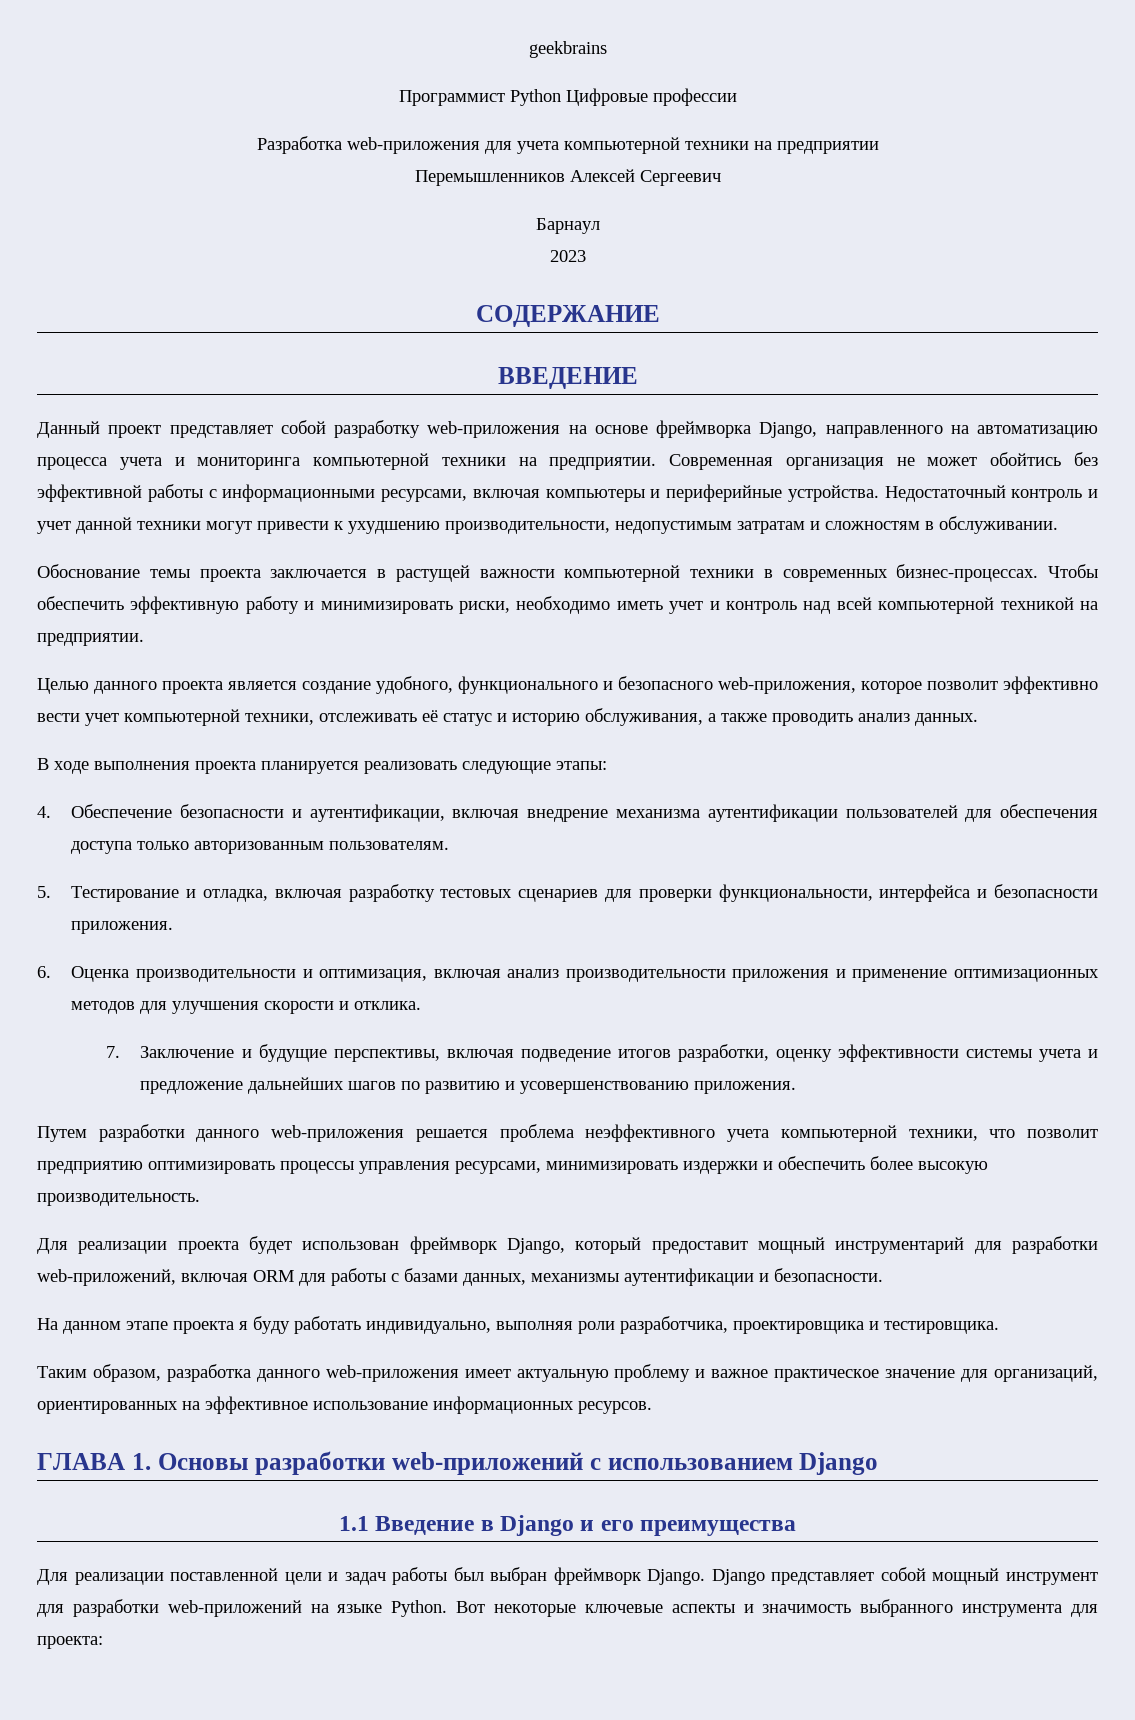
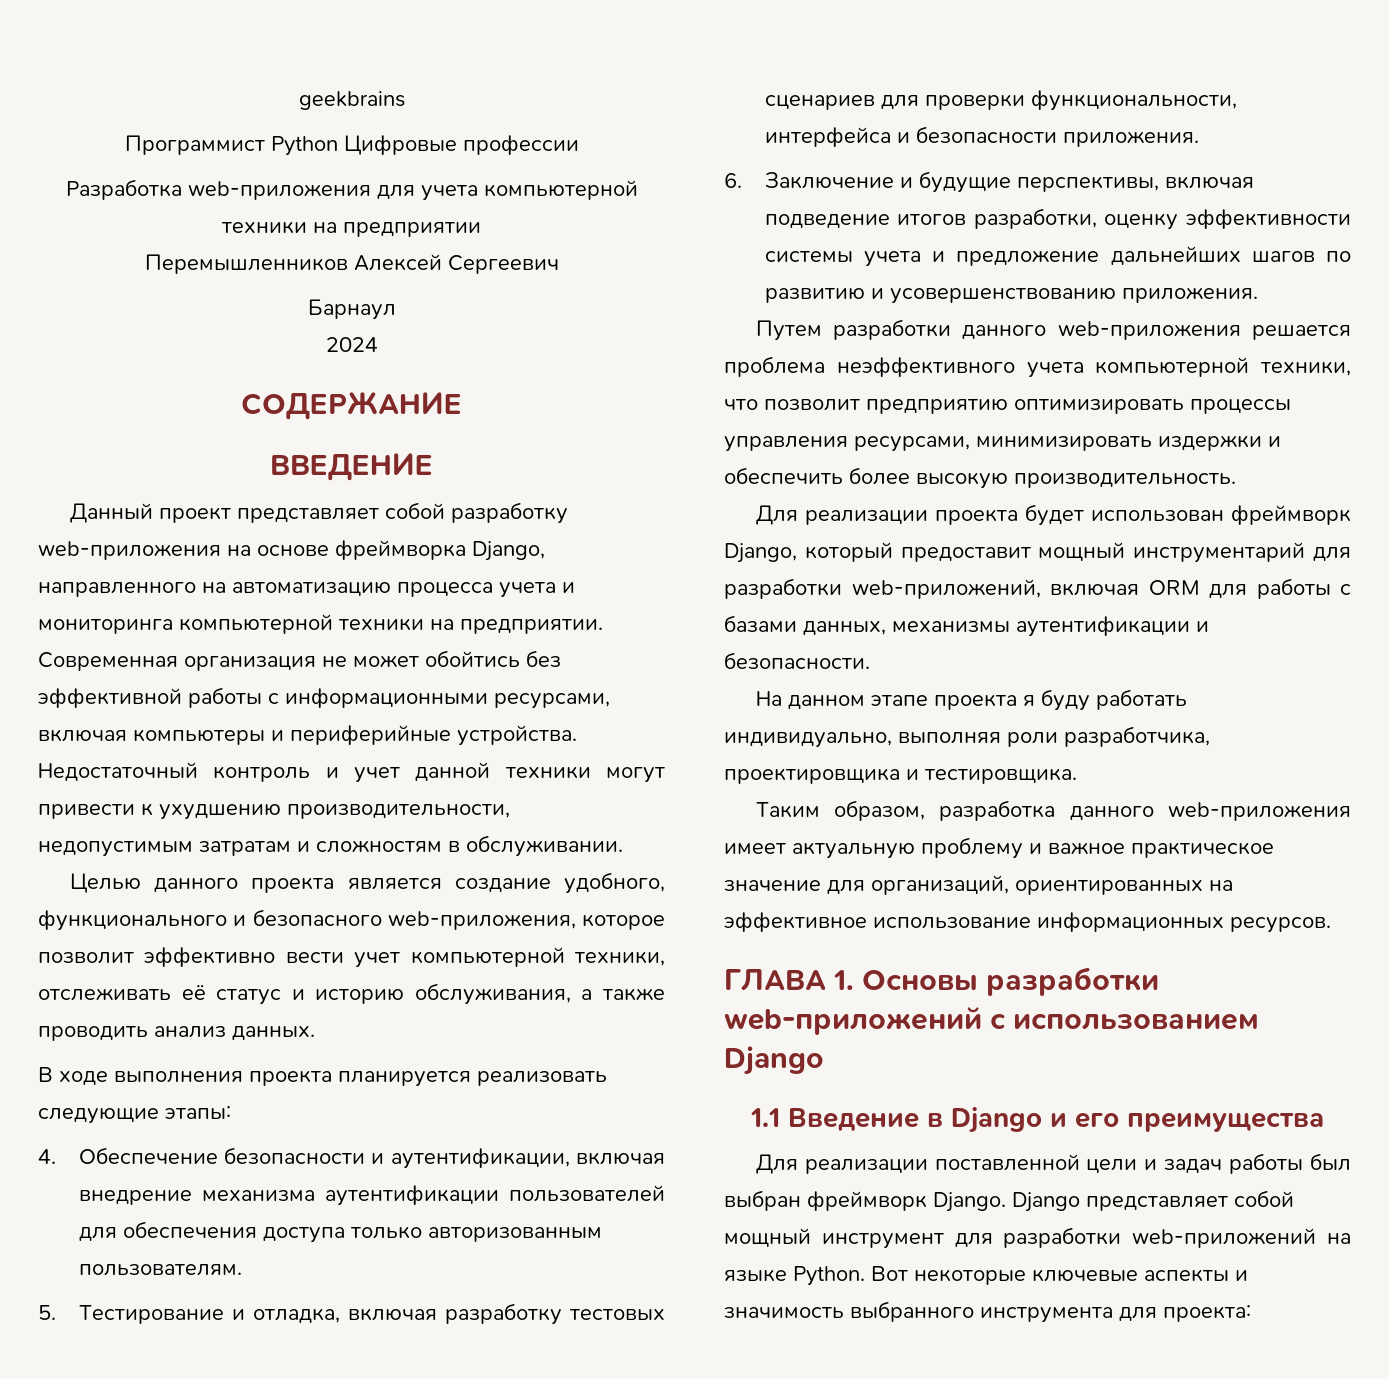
[549,250,586,262] 2023 -> [325,337,378,352] 2024
[37,564,1098,582] [37,596,1098,614] [37,633,144,646] // Обоснование темы проекта заключается в растущей важности компьютерной техники в современных бизнес-процессах. Чтобы обеспечить эффективную работу и минимизировать риски, необходимо иметь учет и контроль над всей компьютерной техникой на предприятии. -> (623, 846) none
[71,966,1099,982] [71,1001,422,1014] [105,1046,120,1058] Оценка производительности и оптимизация, включая анализ производительности приложения и применение оптимизационных методов для улучшения скорости и отклика. // 7. -> (742, 180) none

